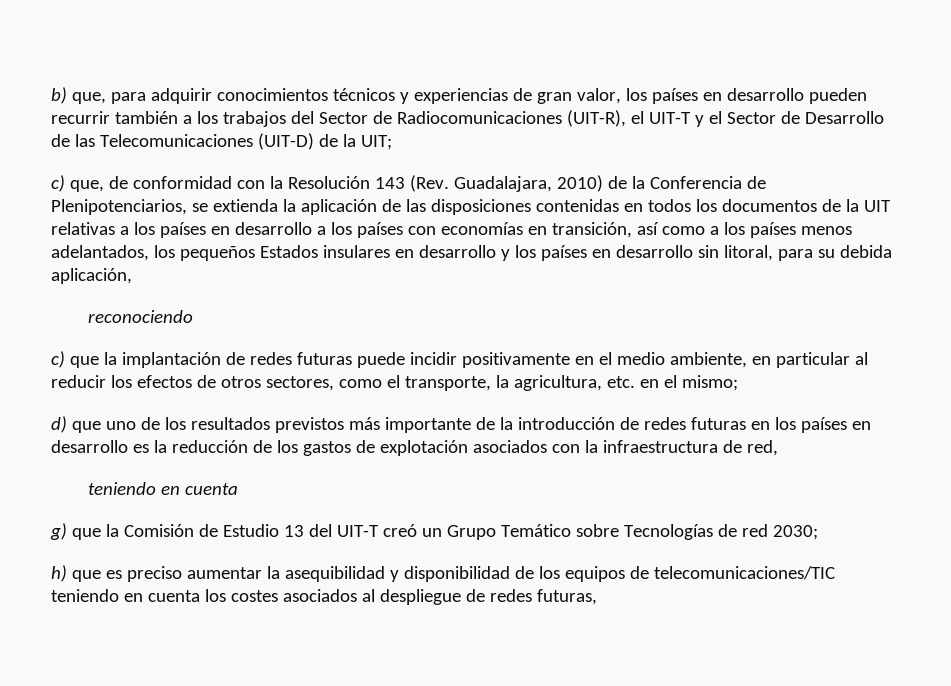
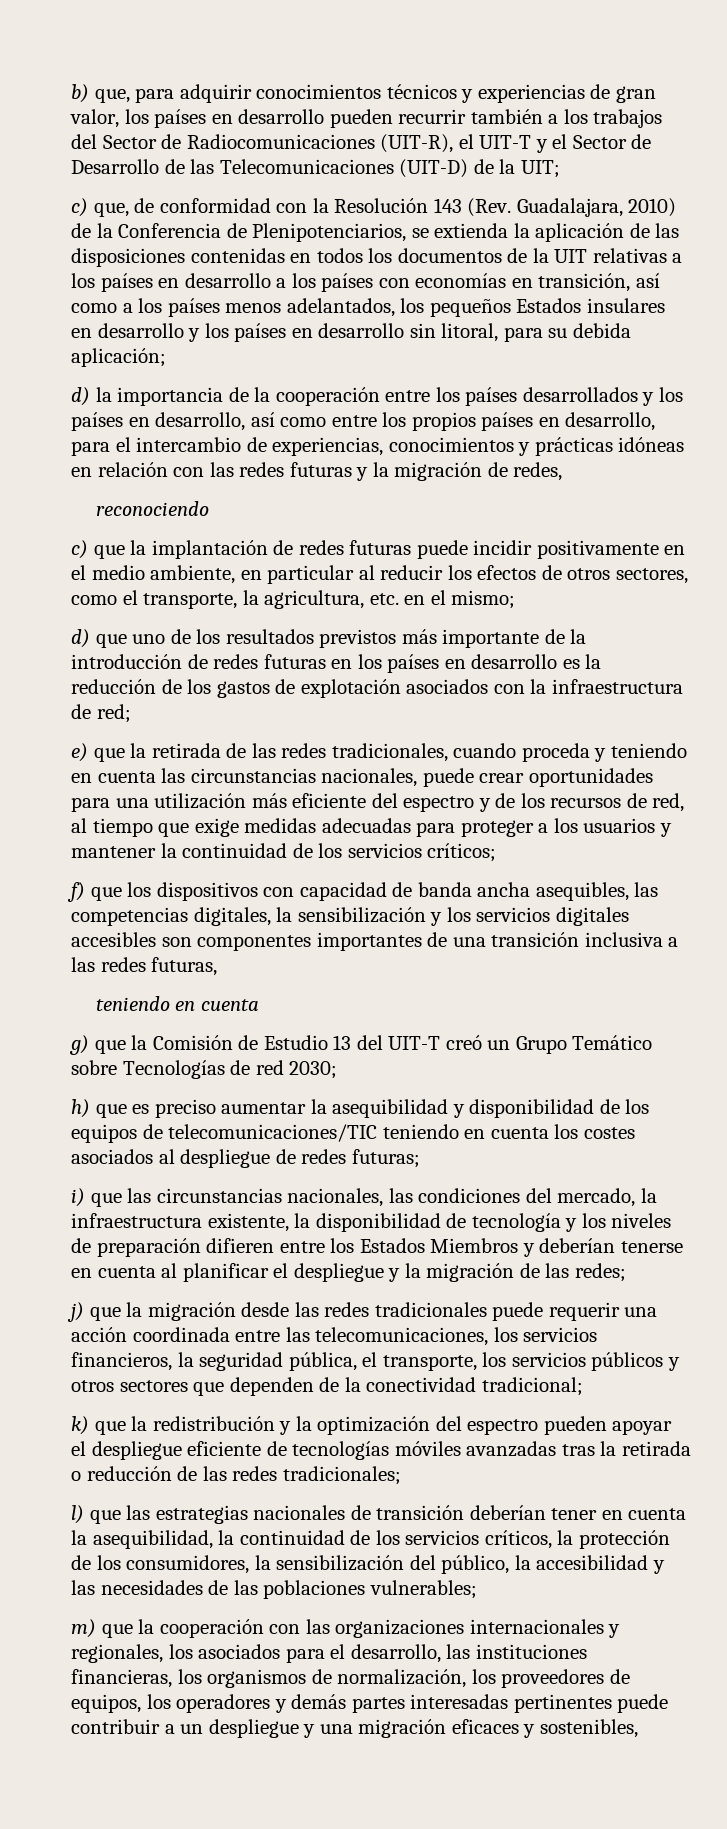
[51,268,132,284] aplicación, -> [71,348,166,367] [71,387,683,406] [71,412,656,431] [71,437,685,456] [71,462,563,481] aplicación; // d) la importancia de la cooperación entre los países desarrollados y los países en desarrollo, así como entre los propios países en desarrollo, para el intercambio de experiencias, conocimientos y prácticas idóneas en relación con las redes futuras y la migración de redes,
[746,440,778,456] red, -> [96,704,131,723] [71,743,687,762] [71,768,653,787] [71,793,685,812] [71,818,672,837] [71,843,497,862] [67,882,659,902] [71,907,629,926] [71,932,679,951] [71,957,218,976] red; // e) que la retirada de las redes tradicionales, cuando proceda y teniendo en cuenta las circunstancias nacionales, puede crear oportunidades para una utilización más eficiente del espectro y de los recursos de red, al tiempo que exige medidas adecuadas para proteger a los usuarios y mantener la continuidad de los servicios críticos; // f) que los dispositivos con capacidad de banda ancha asequibles, las competencias digitales, la sensibilización y los servicios digitales accesibles son componentes importantes de una transición inclusiva a las redes futuras,
[536,589,597,605] futuras, -> [351,1149,420,1168] [71,1188,657,1207] [71,1213,672,1232] [71,1238,683,1257] [71,1263,626,1282] [67,1302,658,1322] [71,1327,598,1346] [71,1352,680,1371] [71,1377,583,1396] [71,1416,673,1435] [71,1441,691,1460] [71,1466,401,1485] [71,1505,687,1524] [71,1530,670,1549] [71,1555,665,1574] [71,1580,477,1599] [71,1619,621,1638] [71,1644,587,1663] [71,1669,630,1688] [71,1694,669,1713] [71,1719,638,1738] futuras; // i) que las circunstancias nacionales, las condiciones del mercado, la infraestructura existente, la disponibilidad de tecnología y los niveles de preparación difieren entre los Estados Miembros y deberían tenerse en cuenta al planificar el despliegue y la migración de las redes; // j) que la migración desde las redes tradicionales puede requerir una acción coordinada entre las telecomunicaciones, los servicios financieros, la seguridad pública, el transporte, los servicios públicos y otros sectores que dependen de la conectividad tradicional; // k) que la redistribución y la optimización del espectro pueden apoyar el despliegue eficiente de tecnologías móviles avanzadas tras la retirada o reducción de las redes tradicionales; // l) que las estrategias nacionales de transición deberían tener en cuenta la asequibilidad, la continuidad de los servicios críticos, la protección de los consumidores, la sensibilización del público, la accesibilidad y las necesidades de las poblaciones vulnerables; // m) que la cooperación con las organizaciones internacionales y regionales, los asociados para el desarrollo, las instituciones financieras, los organismos de normalización, los proveedores de equipos, los operadores y demás partes interesadas pertinentes puede contribuir a un despliegue y una migración eficaces y sostenibles,

